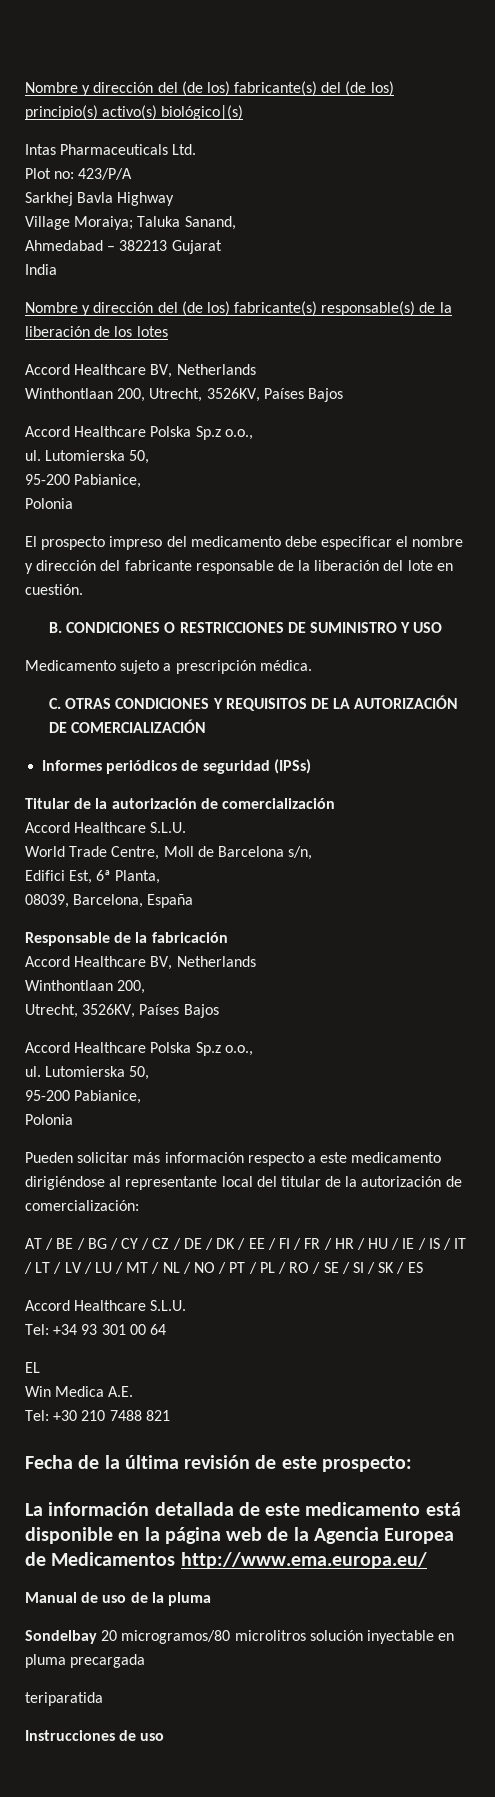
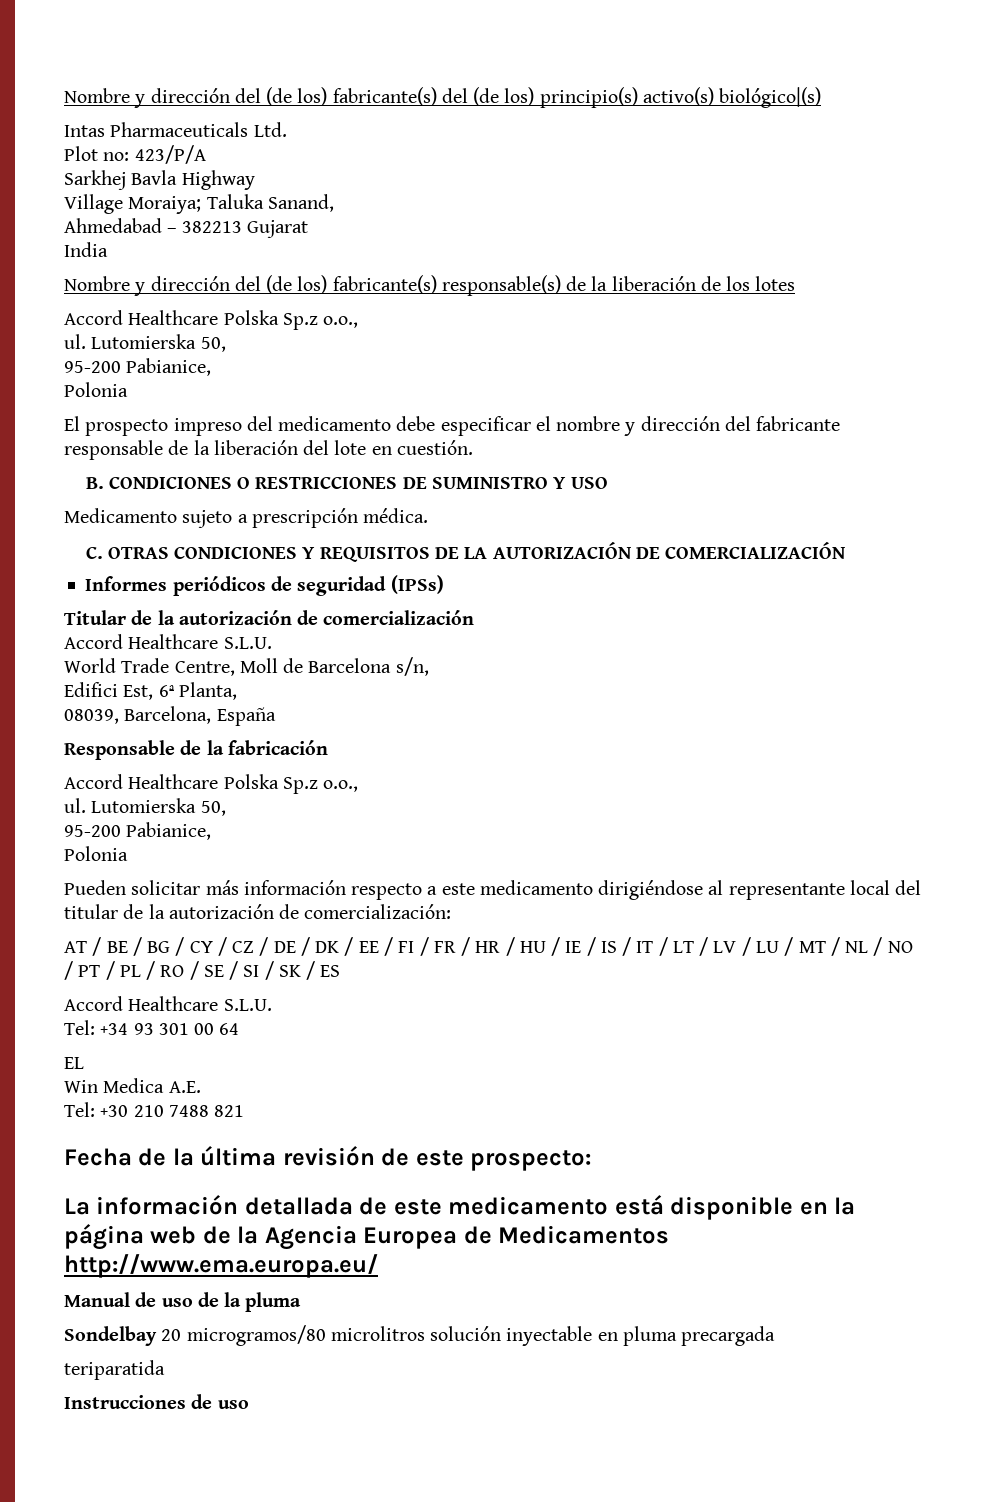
[25,364,256,378] [25,388,343,402] // Accord Healthcare BV, Netherlands // Winthontlaan 200, Utrecht, 3526KV, Países Bajos -> (796, 283) none
[25,956,256,970] [25,980,146,994] [25,1004,219,1018] // Accord Healthcare BV, Netherlands // Winthontlaan 200, // Utrecht, 3526KV, Países Bajos -> (328, 747) none

